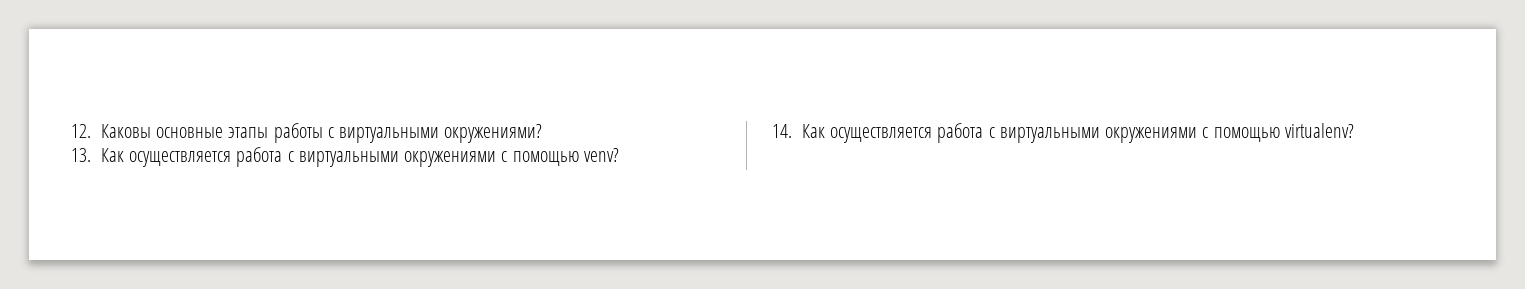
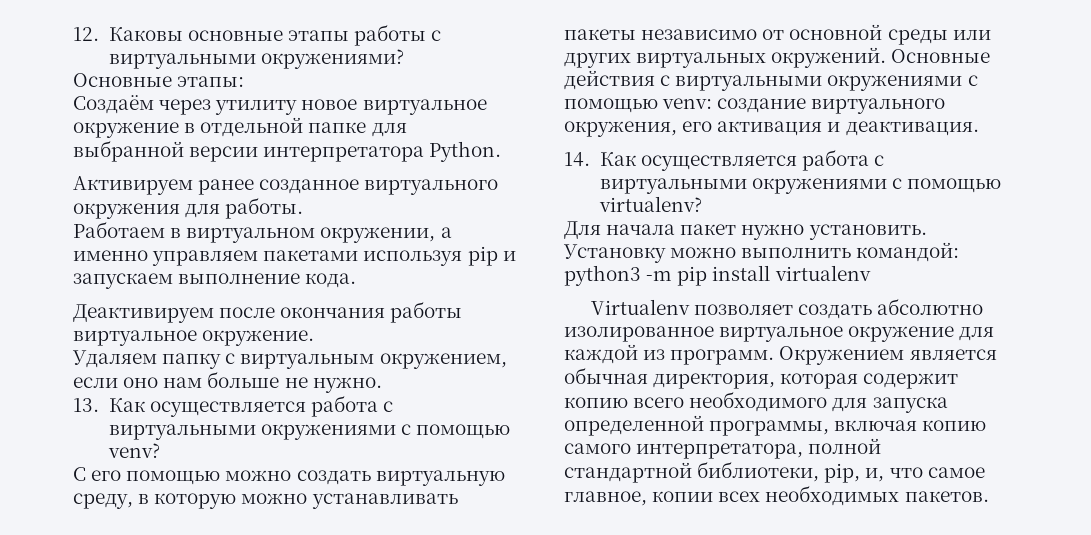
(543, 133) none -> [73,73,245,87] [73,95,487,115] [73,117,407,138] [73,140,502,162] [73,176,499,195] [73,197,304,219] [73,221,452,243] [73,246,516,266] [73,273,357,289] [73,301,463,323] [73,330,315,346] [72,350,507,369] [73,371,382,393] // Основные этапы: // Создаём через утилиту новое виртуальное окружение в отдельной папке для выбранной версии интерпретатора Python. // Активируем ранее созданное виртуального окружения для работы. // Работаем в виртуальном окружении, а именно управляем пакетами используя pip и запускаем выполнение кода. // Деактивируем после окончания работы виртуальное окружение. // Удаляем папку с виртуальным окружением, если оно нам больше не нужно.
(619, 155) none -> [73,467,505,486] [73,493,458,509] [564,24,991,45] [564,47,991,68] [564,70,978,91] [564,98,946,114] [564,121,979,137] // С его помощью можно создать виртуальную среду, в которую можно устанавливать пакеты независимо от основной среды или других виртуальных окружений. Основные действия с виртуальными окружениями с помощью venv: создание виртуального окружения, его активация и деактивация.
(1354, 130) none -> [564,221,927,240] [563,242,960,263] [564,265,871,286] [590,298,984,319] [564,326,995,342] [564,344,997,365] [564,367,959,389] [564,391,948,413] [564,415,987,436] [564,438,882,459] [564,461,985,483] [564,485,989,506] // Для начала пакет нужно установить. Установку можно выполнить командой: python3 -m pip install virtualenv // Virtualenv позволяет создать абсолютно изолированное виртуальное окружение для каждой из программ. Окружением является обычная директория, которая содержит копию всего необходимого для запуска определенной программы, включая копию самого интерпретатора, полной стандартной библиотеки, pip, и, что самое главное, копии всех необходимых пакетов.

